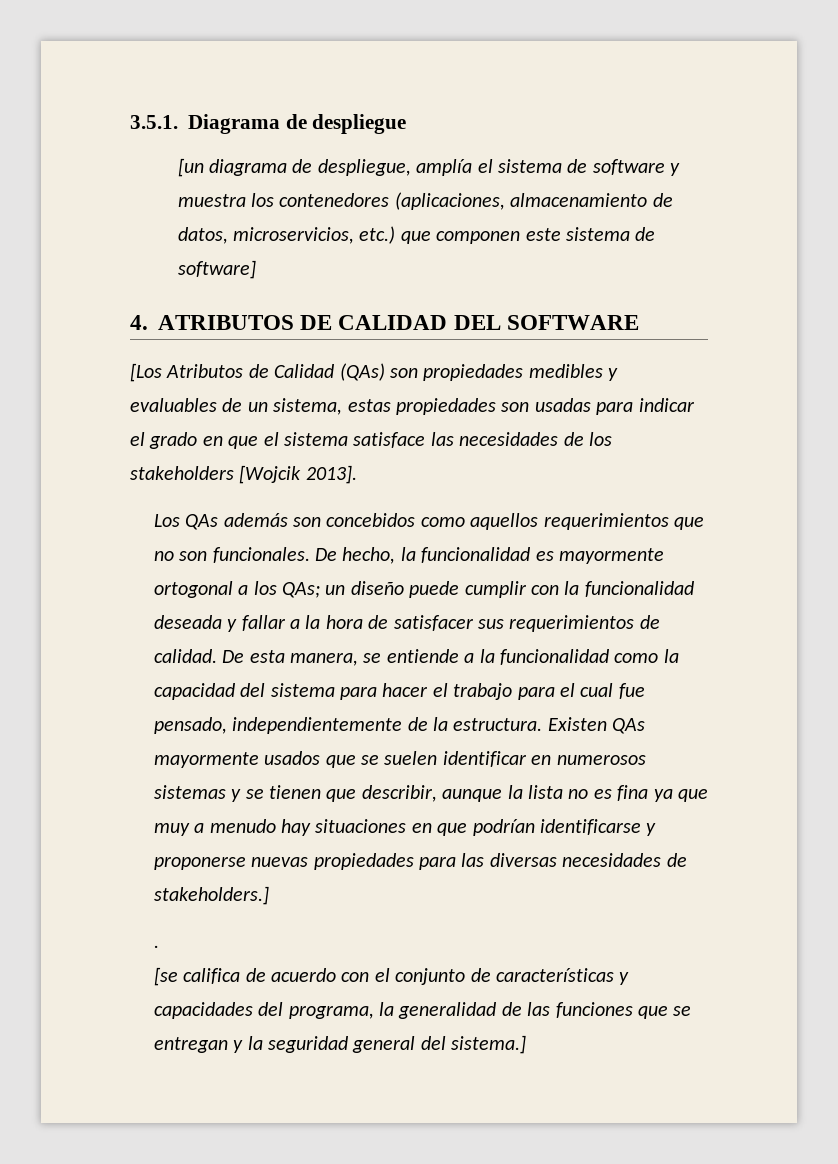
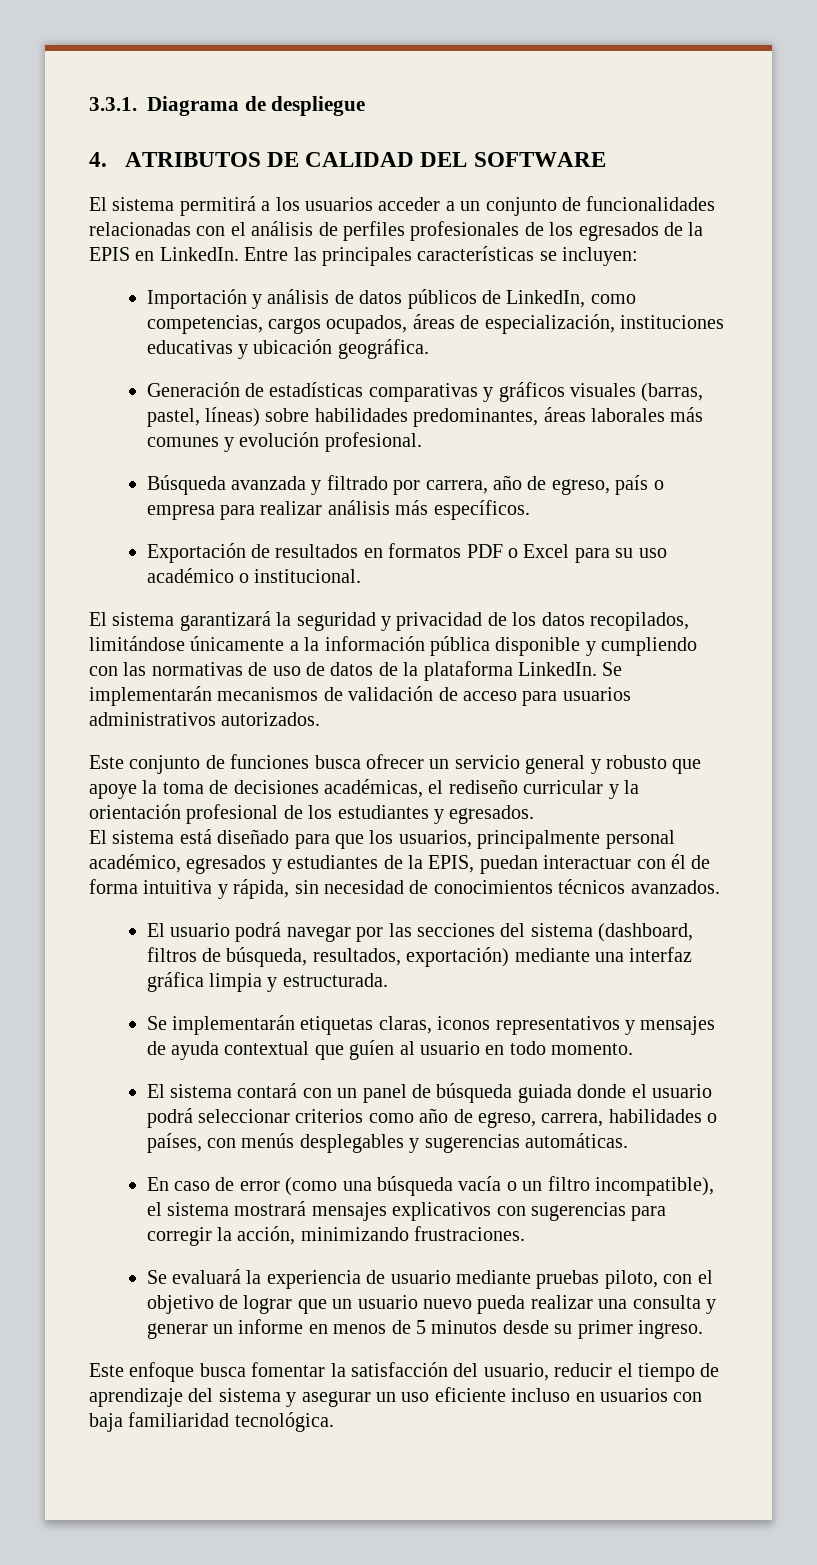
[130,115,178,129] 3.5.1. -> [89,97,137,111] 3.3.1.
[177,158,681,177] [177,192,673,210] [177,226,656,244] [177,260,256,279] // [un diagrama de despliegue, amplía el sistema de software y muestra los contenedores (aplicaciones, almacenamiento de datos, microservicios, etc.) que componen este sistema de software] -> (366, 106) none
[130,363,619,382] [130,398,695,415] [130,432,612,449] [130,465,357,484] [153,513,704,530] [153,547,664,564] [153,581,694,598] [153,615,660,632] [153,649,679,666] [153,683,645,700] [153,717,646,734] [153,751,646,768] [153,785,708,802] [153,819,657,836] [153,853,687,870] [153,886,269,905] [153,945,159,948] [153,967,630,986] [153,1002,692,1019] [153,1035,527,1054] [Los Atributos de Calidad (QAs) son propiedades medibles y evaluables de un sistema, estas propiedades son usadas para indicar el grado en que el sistema satisface las necesidades de los stakeholders [Wojcik 2013]. // Los QAs además son concebidos como aquellos requerimientos que no son funcionales. De hecho, la funcionalidad es mayormente ortogonal a los QAs; un diseño puede cumplir con la funcionalidad deseada y fallar a la hora de satisfacer sus requerimientos de calidad. De esta manera, se entiende a la funcionalidad como la capacidad del sistema para hacer el trabajo para el cual fue pensado, independientemente de la estructura. Existen QAs mayormente usados que se suelen identificar en numerosos sistemas y se tienen que describir, aunque la lista no es fina ya que muy a menudo hay situaciones en que podrían identificarse y proponerse nuevas propiedades para las diversas necesidades de stakeholders.] // . // [se califica de acuerdo con el conjunto de características y capacidades del programa, la generalidad de las funciones que se entregan y la seguridad general del sistema.] -> [89,196,716,216] [89,221,704,241] [89,246,639,266] [146,289,636,309] [146,314,725,334] [146,339,429,359] [146,382,704,402] [146,407,704,427] [146,432,422,452] [146,475,664,495] [146,500,530,520] [146,543,667,563] [146,568,362,583] [89,611,689,631] [89,636,698,656] [89,661,623,681] [89,686,631,706] [89,712,321,726] [89,754,702,774] [89,779,639,799] [89,804,535,824] [89,829,675,849] [89,854,711,874] [89,879,720,899] [146,922,694,942] [146,947,693,967] [146,972,388,992] [146,1015,716,1035] [146,1040,634,1060] [146,1083,713,1103] [146,1108,718,1128] [146,1133,629,1153] [146,1176,715,1196] [146,1201,667,1221] [146,1226,526,1246] [146,1269,713,1289] [146,1295,717,1314] [146,1319,704,1339] [89,1362,720,1382] [89,1387,703,1407] [89,1412,334,1432] El sistema permitirá a los usuarios acceder a un conjunto de funcionalidades relacionadas con el análisis de perfiles profesionales de los egresados de la EPIS en LinkedIn. Entre las principales características se incluyen: // Importación y análisis de datos públicos de LinkedIn, como competencias, cargos ocupados, áreas de especialización, instituciones educativas y ubicación geográfica. // Generación de estadísticas comparativas y gráficos visuales (barras, pastel, líneas) sobre habilidades predominantes, áreas laborales más comunes y evolución profesional. // Búsqueda avanzada y filtrado por carrera, año de egreso, país o empresa para realizar análisis más específicos. // Exportación de resultados en formatos PDF o Excel para su uso académico o institucional. // El sistema garantizará la seguridad y privacidad de los datos recopilados, limitándose únicamente a la información pública disponible y cumpliendo con las normativas de uso de datos de la plataforma LinkedIn. Se implementarán mecanismos de validación de acceso para usuarios administrativos autorizados. // Este conjunto de funciones busca ofrecer un servicio general y robusto que apoye la toma de decisiones académicas, el rediseño curricular y la orientación profesional de los estudiantes y egresados. // El sistema está diseñado para que los usuarios, principalmente personal académico, egresados y estudiantes de la EPIS, puedan interactuar con él de forma intuitiva y rápida, sin necesidad de conocimientos técnicos avanzados. // El usuario podrá navegar por las secciones del sistema (dashboard, filtros de búsqueda, resultados, exportación) mediante una interfaz gráfica limpia y estructurada. // Se implementarán etiquetas claras, iconos representativos y mensajes de ayuda contextual que guíen al usuario en todo momento. // El sistema contará con un panel de búsqueda guiada donde el usuario podrá seleccionar criterios como año de egreso, carrera, habilidades o países, con menús desplegables y sugerencias automáticas. // En caso de error (como una búsqueda vacía o un filtro incompatible), el sistema mostrará mensajes explicativos con sugerencias para corregir la acción, minimizando frustraciones. // Se evaluará la experiencia de usuario mediante pruebas piloto, con el objetivo de lograr que un usuario nuevo pueda realizar una consulta y generar un informe en menos de 5 minutos desde su primer ingreso. // Este enfoque busca fomentar la satisfacción del usuario, reducir el tiempo de aprendizaje del sistema y asegurar un uso eficiente incluso en usuarios con baja familiaridad tecnológica.

